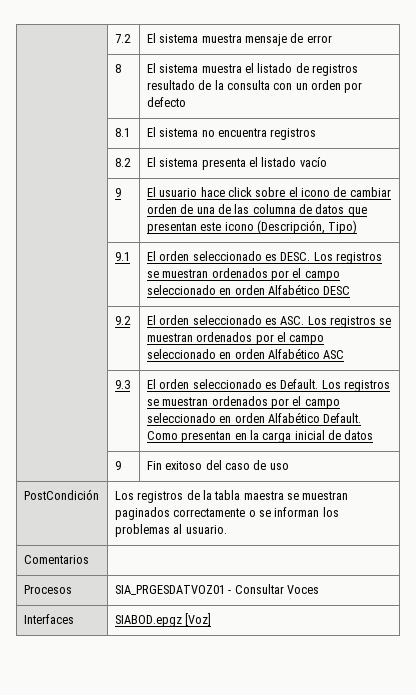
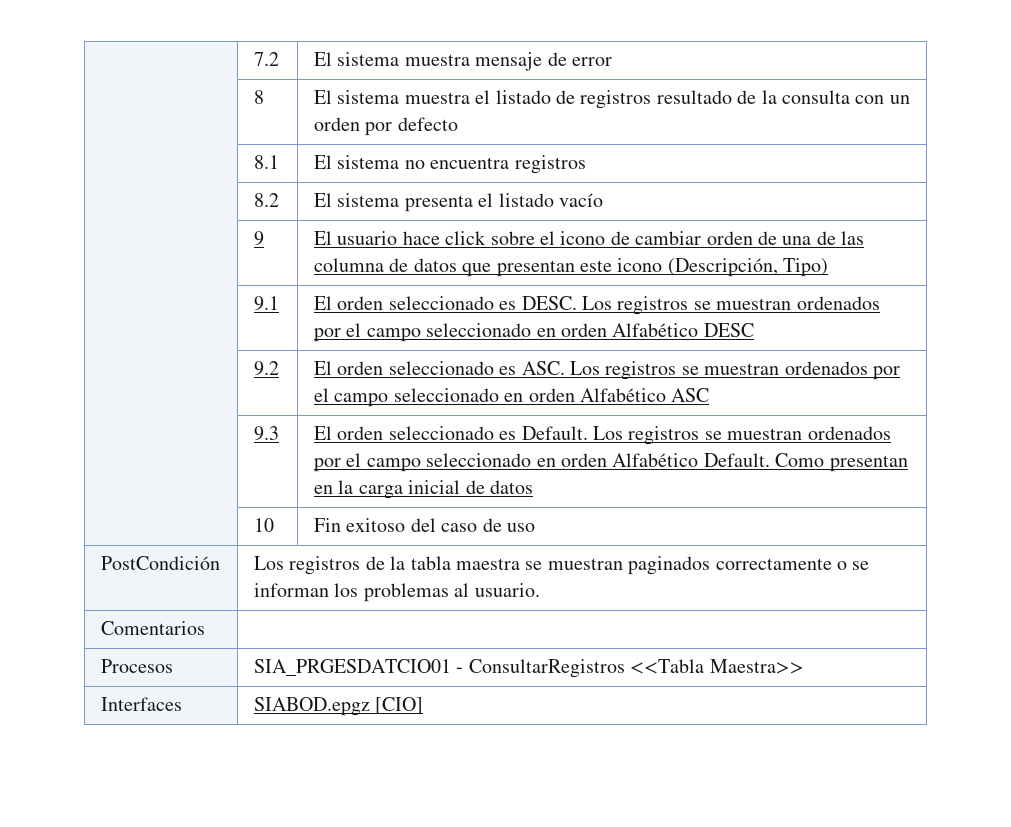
[114,461,121,470] 9 -> [253,518,274,532] 10
[114,584,319,595] SIA_PRGESDATVOZ01 - Consultar Voces -> [253,659,804,678] SIA_PRGESDATCIO01 - ConsultarRegistros <<Tabla Maestra>>
[185,613,212,626] [Voz] -> [375,697,424,714] [CIO]

